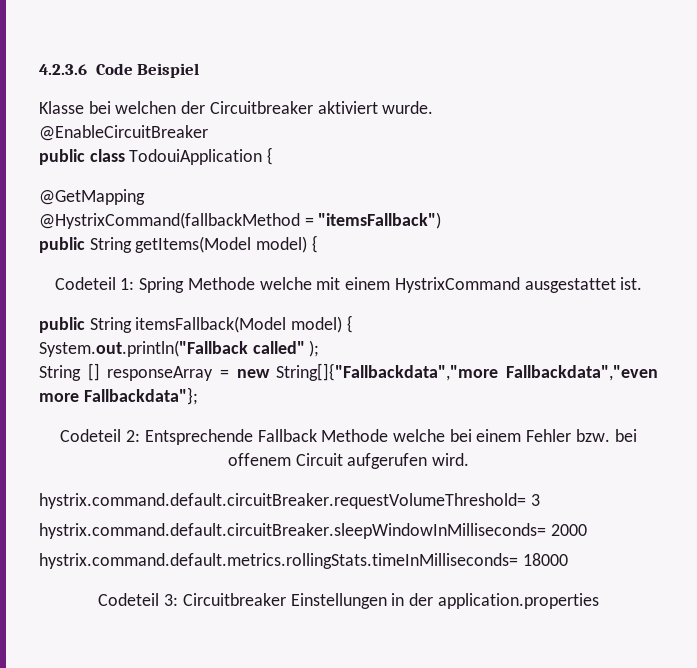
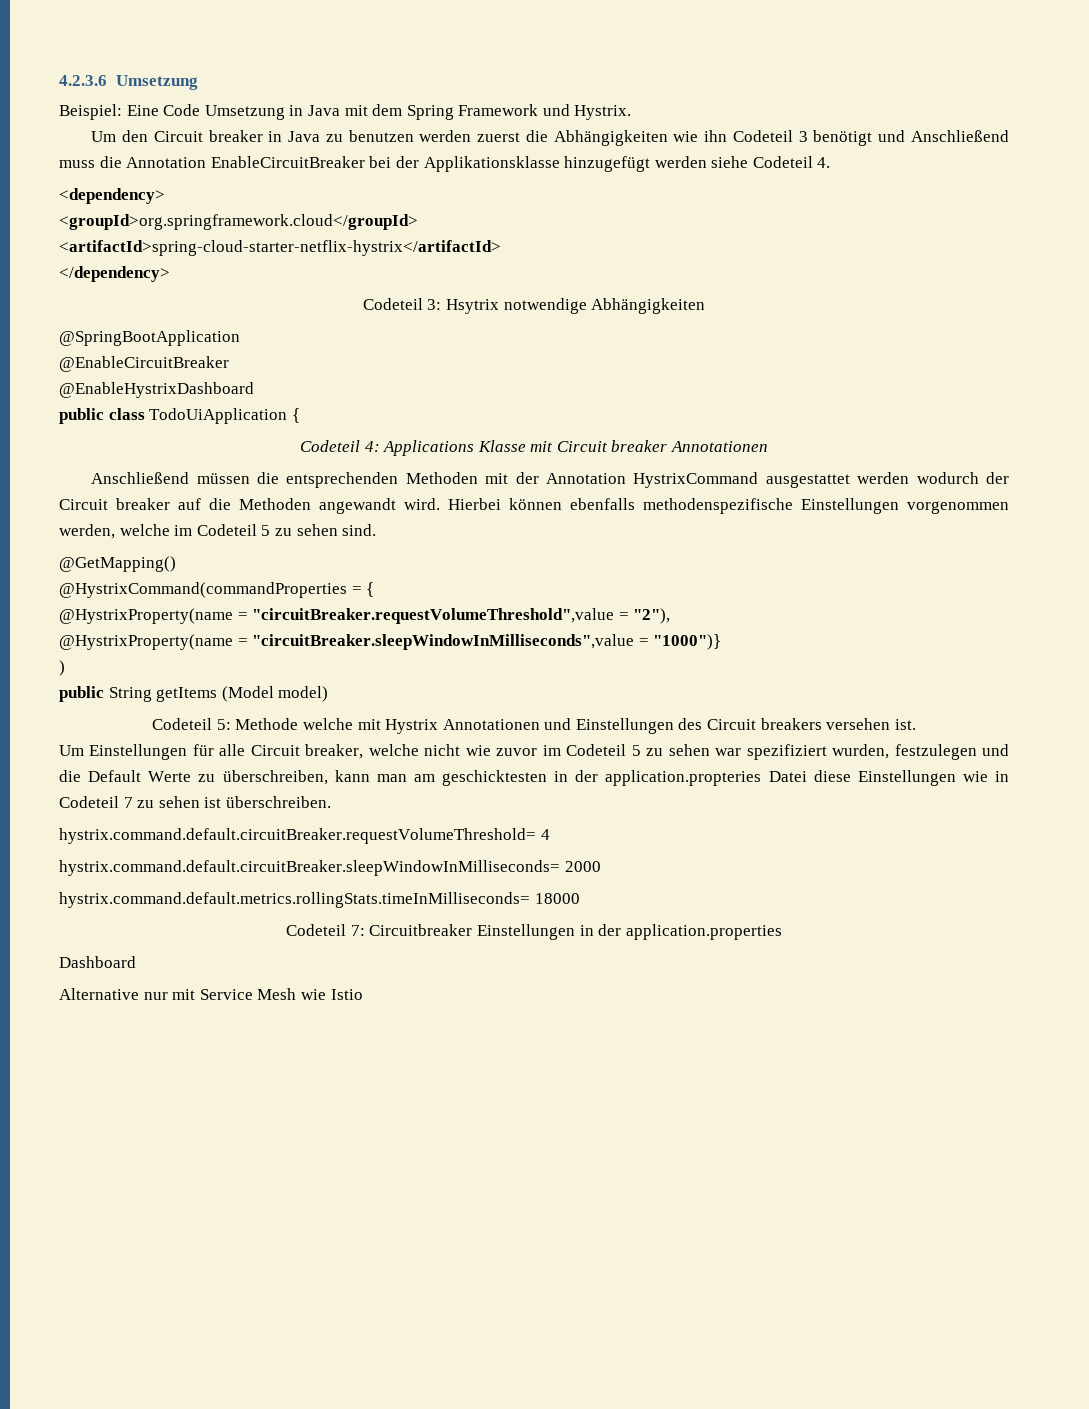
[95,63,200,78] [39,101,434,114] Code Beispiel // Klasse bei welchen der Circuitbreaker aktiviert wurde. -> [115,75,198,90] [59,104,632,120] [91,130,1010,146] [59,156,831,172] [59,188,165,204] [59,214,418,230] [59,240,501,256] [59,266,170,282] [362,298,706,314] [59,330,240,346] Umsetzung // Beispiel: Eine Code Umsetzung in Java mit dem Spring Framework und Hystrix. // Um den Circuit breaker in Java zu benutzen werden zuerst die Abhängigkeiten wie ihn Codeteil 3 benötigt und Anschließend muss die Annotation EnableCircuitBreaker bei der Applikationsklasse hinzugefügt werden siehe Codeteil 4. // <dependency> // <groupId>org.springframework.cloud</groupId> // <artifactId>spring-cloud-starter-netflix-hystrix</artifactId> // </dependency> // Codeteil 3: Hsytrix notwendige Abhängigkeiten // @SpringBootApplication
(208, 133) none -> [59,382,254,398] // @EnableHystrixDashboard
[129,147,274,165] [39,189,145,205] [39,212,442,229] [39,235,318,253] [54,277,185,293] TodouiApplication { // @GetMapping // @HystrixCommand(fallbackMethod = "itemsFallback") // public String getItems(Model model) { // Codeteil 1: Spring -> [149,408,300,424] [299,440,769,456] [91,472,1009,488] [59,498,1009,514] [59,524,377,539] [59,556,176,572] [59,582,375,598] [59,608,671,624] [59,634,722,650] [59,660,65,676] [59,686,329,702] [152,718,231,730] TodoUiApplication { // Codeteil 4: Applications Klasse mit Circuit breaker Annotationen // Anschließend müssen die entsprechenden Methoden mit der Annotation HystrixCommand ausgestattet werden wodurch der Circuit breaker auf die Methoden angewandt wird. Hierbei können ebenfalls methodenspezifische Einstellungen vorgenommen werden, welche im Codeteil 5 zu sehen sind. // @GetMapping() // @HystrixCommand(commandProperties = { // @HystrixProperty(name = "circuitBreaker.requestVolumeThreshold",value = "2"), // @HystrixProperty(name = "circuitBreaker.sleepWindowInMilliseconds",value = "1000")} // ) // public String getItems (Model model) // Codeteil 5:
[345,277,643,293] [39,315,353,333] [39,340,320,357] [39,363,658,381] [39,387,198,405] [60,429,637,445] [227,453,470,469] einem HystrixCommand ausgestattet ist. // public String itemsFallback(Model model) { // System.out.println("Fallback called" ); // String [] responseArray = new String[]{"Fallbackdata","more Fallbackdata","even more Fallbackdata"}; // Codeteil 2: Entsprechende Fallback Methode welche bei einem Fehler bzw. bei offenem Circuit aufgerufen wird. -> [385,718,916,734] [59,744,1010,760] [59,770,1009,786] [59,796,331,808] Hystrix Annotationen und Einstellungen des Circuit breakers versehen ist. // Um Einstellungen für alle Circuit breaker, welche nicht wie zuvor im Codeteil 5 zu sehen war spezifiziert wurden, festzulegen und die Default Werte zu überschreiben, kann man am geschicktesten in der application.propteries Datei diese Einstellungen wie in Codeteil 7 zu sehen ist überschreiben.
[530,494,540,506] 3 -> [540,829,550,840] 4
[164,594,179,606] 3: -> [350,925,365,936] 7:
(599, 601) none -> [59,956,136,968] [59,988,363,1000] // Dashboard // Alternative nur mit Service Mesh wie Istio

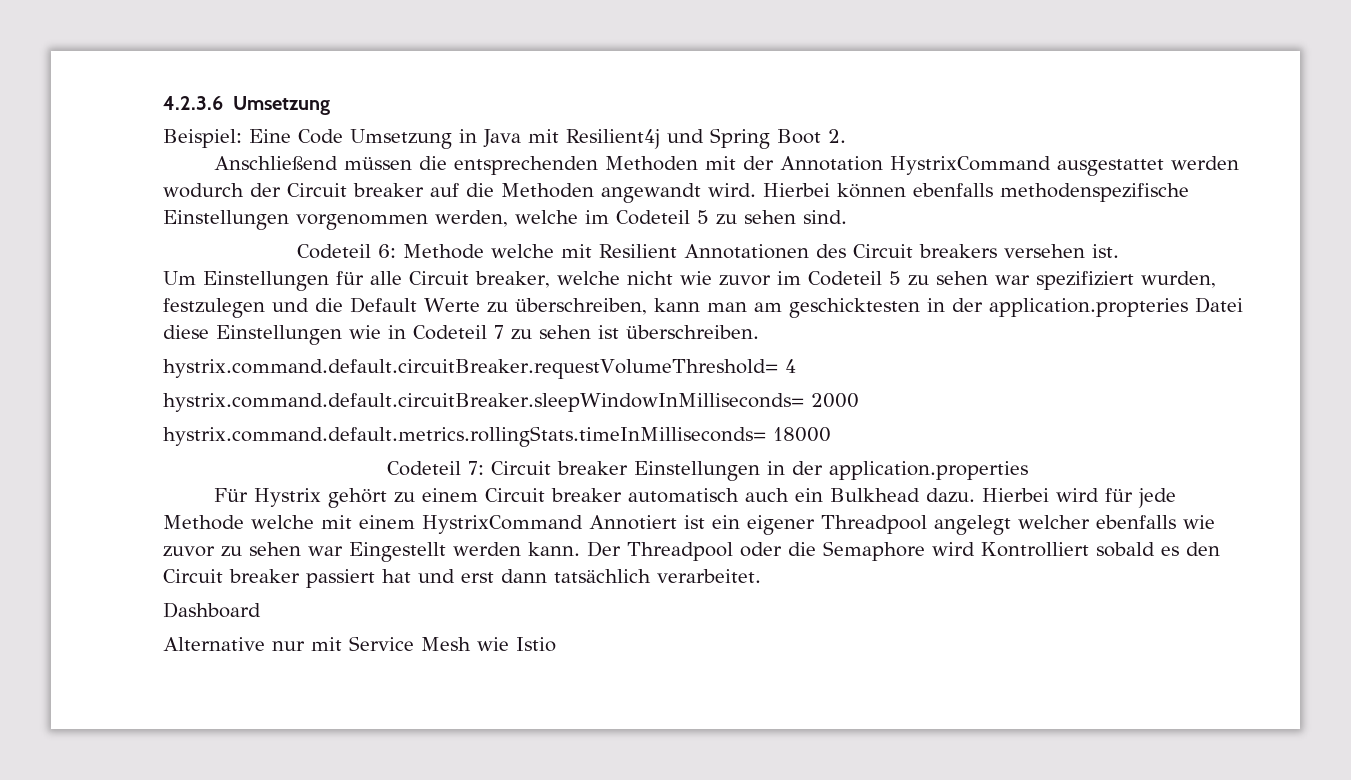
[372,104,632,120] [91,130,1010,146] [59,156,831,172] [59,188,165,204] [59,214,418,230] [59,240,501,256] [59,266,170,282] [362,298,706,314] [59,330,240,346] [59,356,229,372] [59,382,254,398] [59,408,300,424] [299,440,769,456] dem Spring Framework und Hystrix. // Um den Circuit breaker in Java zu benutzen werden zuerst die Abhängigkeiten wie ihn Codeteil 3 benötigt und Anschließend muss die Annotation EnableCircuitBreaker bei der Applikationsklasse hinzugefügt werden siehe Codeteil 4. // <dependency> // <groupId>org.springframework.cloud</groupId> // <artifactId>spring-cloud-starter-netflix-hystrix</artifactId> // </dependency> // Codeteil 3: Hsytrix notwendige Abhängigkeiten // @SpringBootApplication // @EnableCircuitBreaker // @EnableHystrixDashboard // public class TodoUiApplication { // Codeteil 4: Applications Klasse mit Circuit breaker Annotationen -> [566,128,846,149] Resilient4j und Spring Boot 2.
[59,556,176,572] [59,582,375,598] [59,608,671,624] [59,634,722,650] [59,660,65,676] [59,686,329,702] [152,718,674,734] // @GetMapping() // @HystrixCommand(commandProperties = { // @HystrixProperty(name = "circuitBreaker.requestVolumeThreshold",value = "2"), // @HystrixProperty(name = "circuitBreaker.sleepWindowInMilliseconds",value = "1000")} // ) // public String getItems (Model model) // Codeteil 5: Methode welche mit Hystrix Annotationen und Einstellungen -> [296,244,809,259] // Codeteil 6: Methode welche mit Resilient Annotationen
[369,924,473,936] Circuitbreaker -> [491,461,628,475] Circuit breaker
(782, 932) none -> [214,488,1177,508] [163,515,1215,535] [163,541,1220,562] [163,569,761,588] // Für Hystrix gehört zu einem Circuit breaker automatisch auch ein Bulkhead dazu. Hierbei wird für jede Methode welche mit einem HystrixCommand Annotiert ist ein eigener Threadpool angelegt welcher ebenfalls wie zuvor zu sehen war Eingestellt werden kann. Der Threadpool oder die Semaphore wird Kontrolliert sobald es den Circuit breaker passiert hat und erst dann tatsächlich verarbeitet.

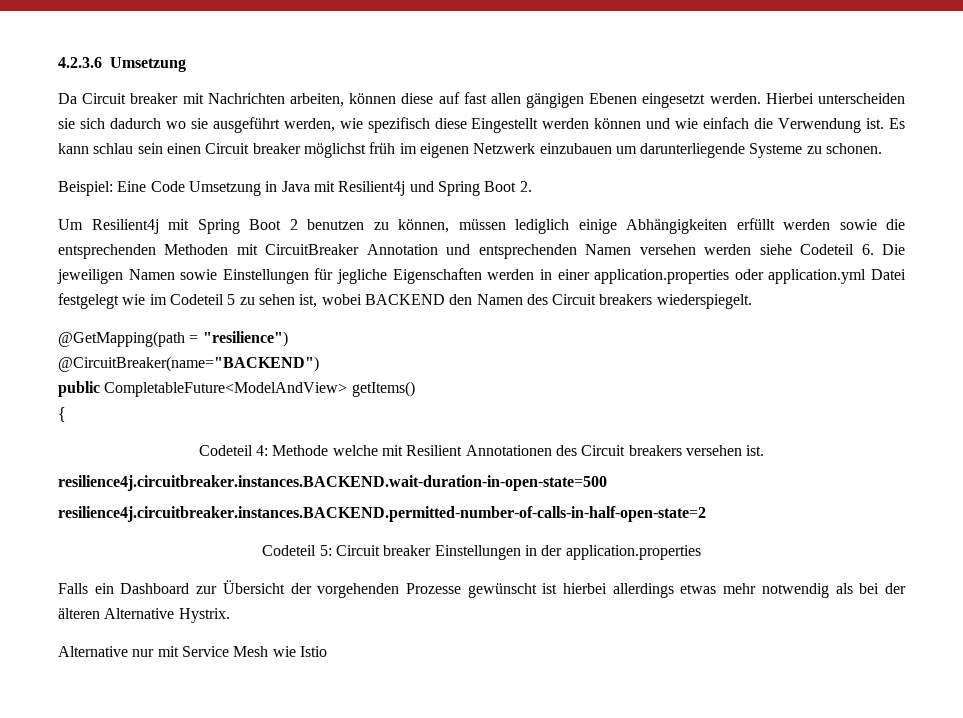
(331, 105) none -> [58,92,905,108] [58,117,905,133] [58,142,883,158] // Da Circuit breaker mit Nachrichten arbeiten, können diese auf fast allen gängigen Ebenen eingesetzt werden. Hierbei unterscheiden sie sich dadurch wo sie ausgeführt werden, wie spezifisch diese Eingestellt werden können und wie einfach die Verwendung ist. Es kann schlau sein einen Circuit breaker möglichst früh im eigenen Netzwerk einzubauen um darunterliegende Systeme zu schonen.
[214,156,1240,176] [163,183,1189,203] [163,210,847,230] [296,244,396,259] Anschließend müssen die entsprechenden Methoden mit der Annotation HystrixCommand ausgestattet werden wodurch der Circuit breaker auf die Methoden angewandt wird. Hierbei können ebenfalls methodenspezifische Einstellungen vorgenommen werden, welche im Codeteil 5 zu sehen sind. // Codeteil 6: -> [58,218,905,234] [58,244,905,259] [57,268,907,284] [58,293,752,309] [58,331,288,347] [58,356,319,372] [58,381,415,397] [58,407,66,422] [198,445,269,456] Um Resilient4j mit Spring Boot 2 benutzen zu können, müssen lediglich einige Abhängigkeiten erfüllt werden sowie die entsprechenden Methoden mit CircuitBreaker Annotation und entsprechenden Namen versehen werden siehe Codeteil 6. Die jeweiligen Namen sowie Einstellungen für jegliche Eigenschaften werden in einer application.properties oder application.yml Datei festgelegt wie im Codeteil 5 zu sehen ist, wobei BACKEND den Namen des Circuit breakers wiederspiegelt. // @GetMapping(path = "resilience") // @CircuitBreaker(name="BACKEND") // public CompletableFuture<ModelAndView> getItems() // { // Codeteil 4:
[163,271,1216,291] [163,297,1243,318] [163,325,759,345] [163,359,796,379] [163,393,859,412] [163,426,831,447] [387,461,484,476] Um Einstellungen für alle Circuit breaker, welche nicht wie zuvor im Codeteil 5 zu sehen war spezifiziert wurden, festzulegen und die Default Werte zu überschreiben, kann man am geschicktesten in der application.propteries Datei diese Einstellungen wie in Codeteil 7 zu sehen ist überschreiben. // hystrix.command.default.circuitBreaker.requestVolumeThreshold= 4 // hystrix.command.default.circuitBreaker.sleepWindowInMilliseconds= 2000 // hystrix.command.default.metrics.rollingStats.timeInMilliseconds= 18000 // Codeteil 7: -> [58,475,607,491] [58,506,706,522] [262,545,332,556] resilience4j.circuitbreaker.instances.BACKEND.wait-duration-in-open-state=500 // resilience4j.circuitbreaker.instances.BACKEND.permitted-number-of-calls-in-half-open-state=2 // Codeteil 5:
[214,488,1177,508] [163,515,1215,535] [163,541,1220,562] [163,569,761,588] [163,602,261,618] Für Hystrix gehört zu einem Circuit breaker automatisch auch ein Bulkhead dazu. Hierbei wird für jede Methode welche mit einem HystrixCommand Annotiert ist ein eigener Threadpool angelegt welcher ebenfalls wie zuvor zu sehen war Eingestellt werden kann. Der Threadpool oder die Semaphore wird Kontrolliert sobald es den Circuit breaker passiert hat und erst dann tatsächlich verarbeitet. // Dashboard -> [58,580,907,598] [58,608,230,623] Falls ein Dashboard zur Übersicht der vorgehenden Prozesse gewünscht ist hierbei allerdings etwas mehr notwendig als bei der älteren Alternative Hystrix.

